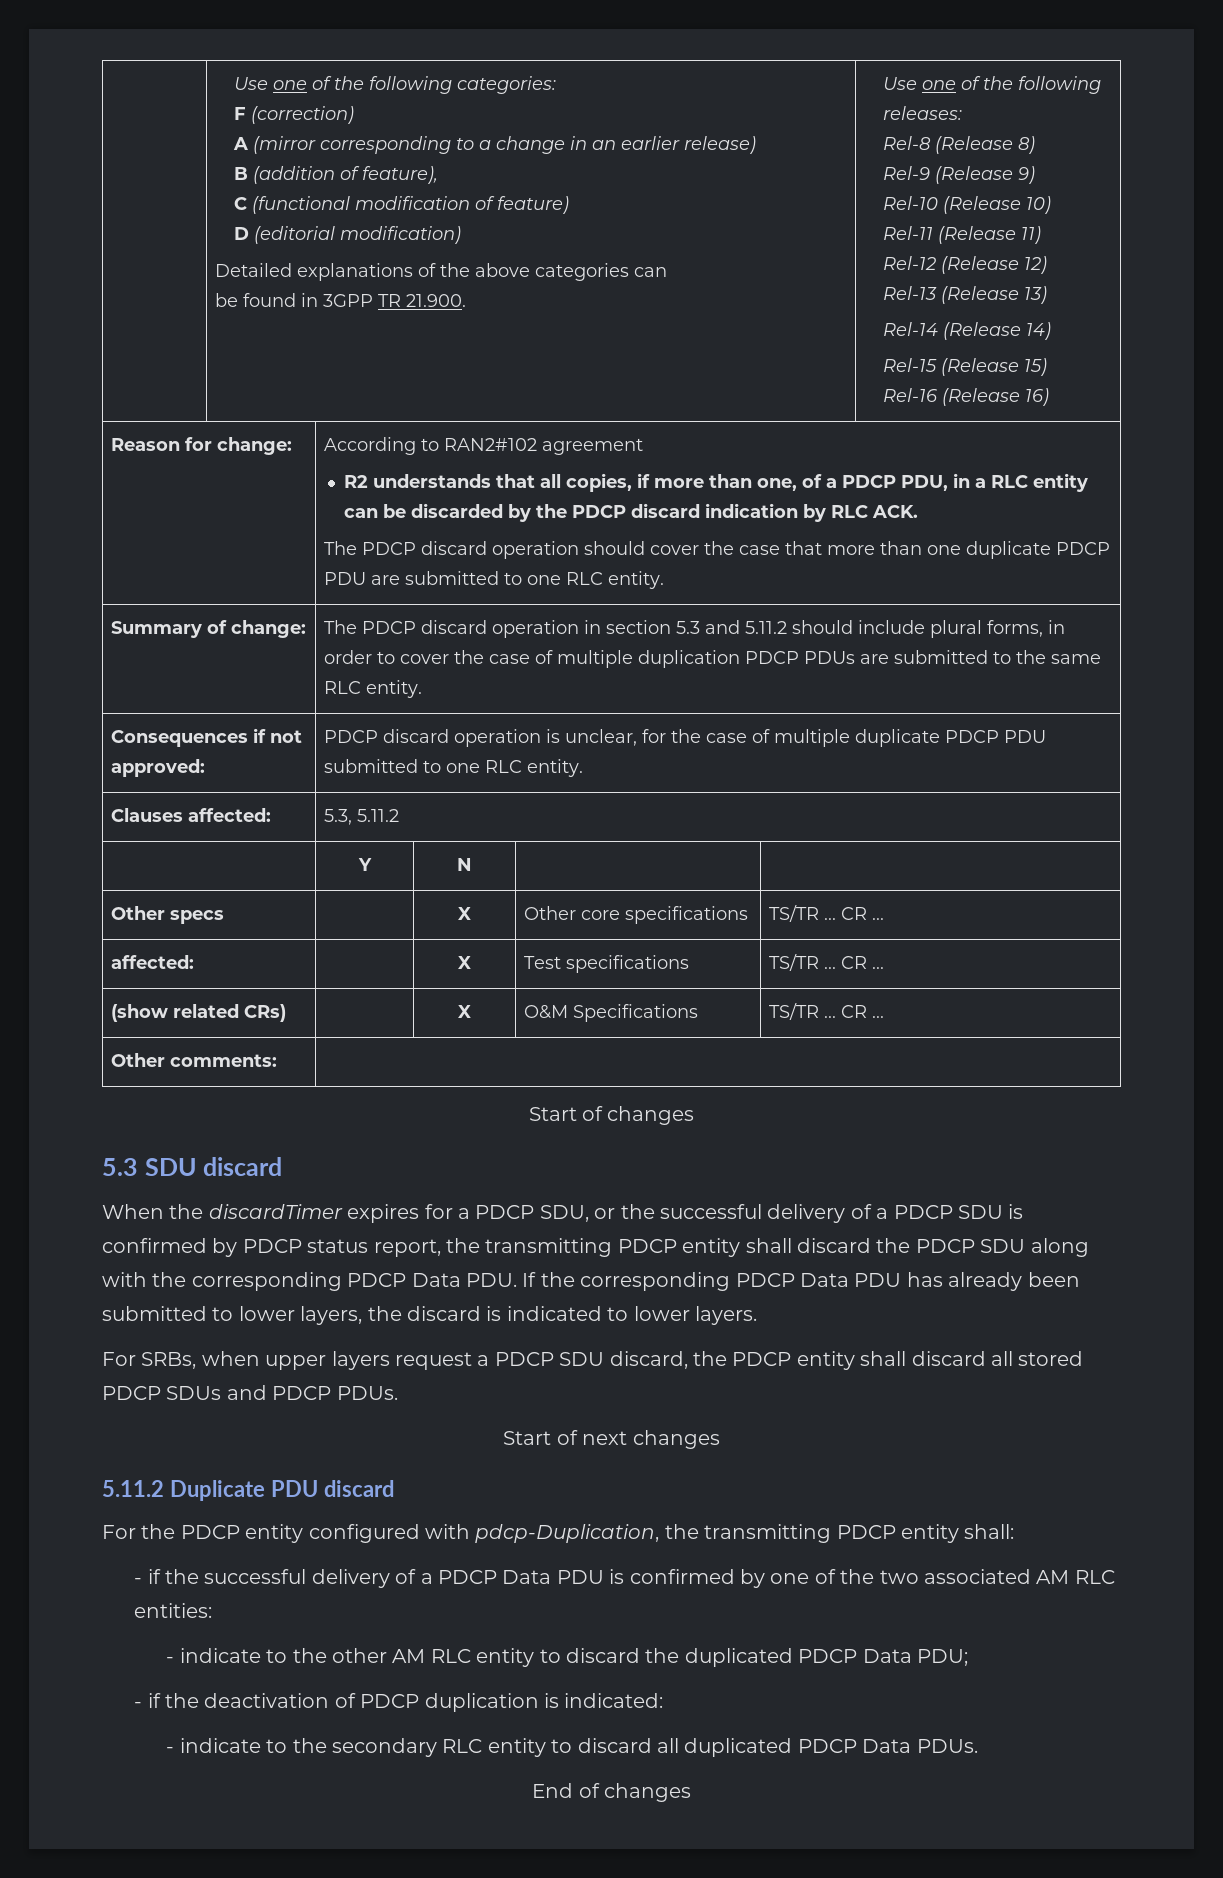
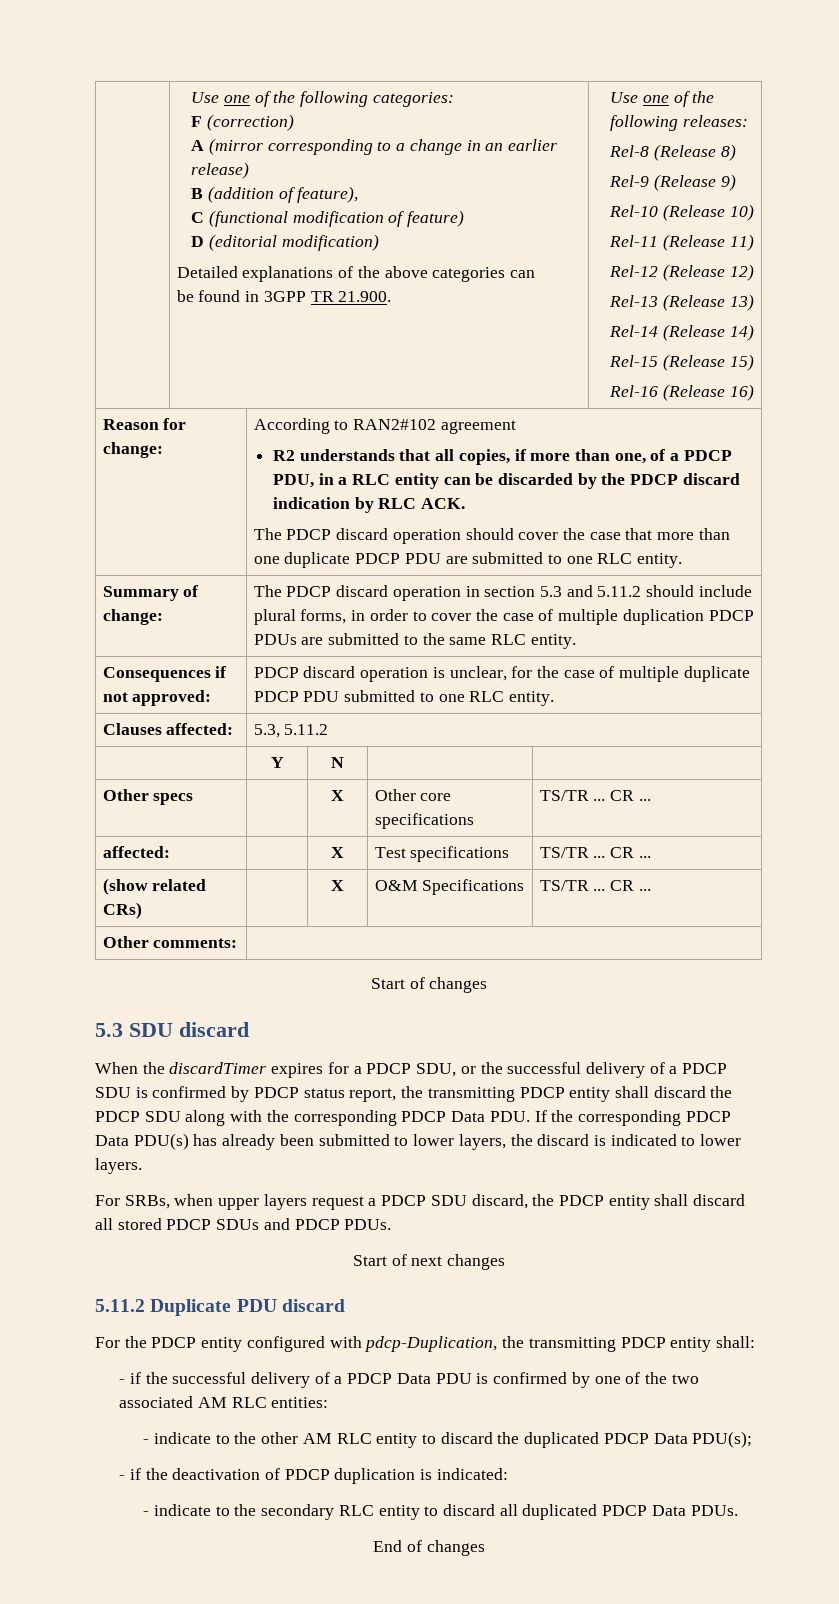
[854,1273,902,1287] PDU -> [133,1133,189,1150] PDU(s)
[917,1649,969,1666] PDU; -> [692,1431,753,1448] PDU(s);

